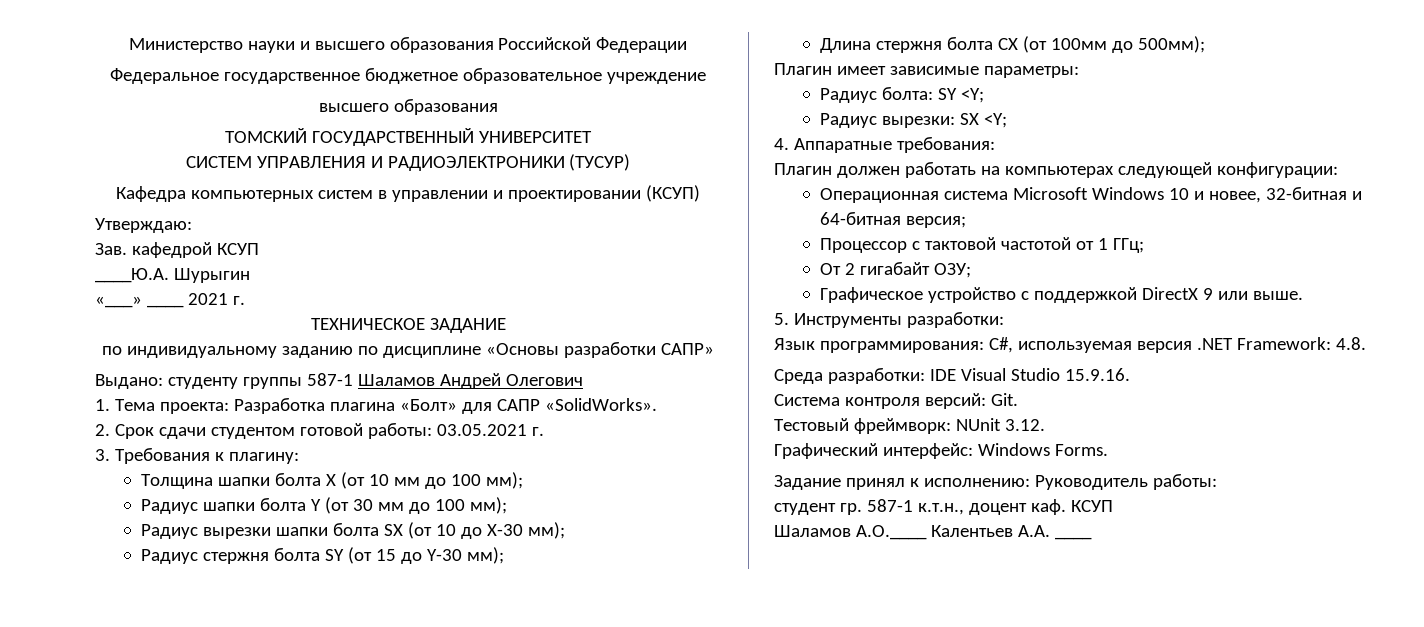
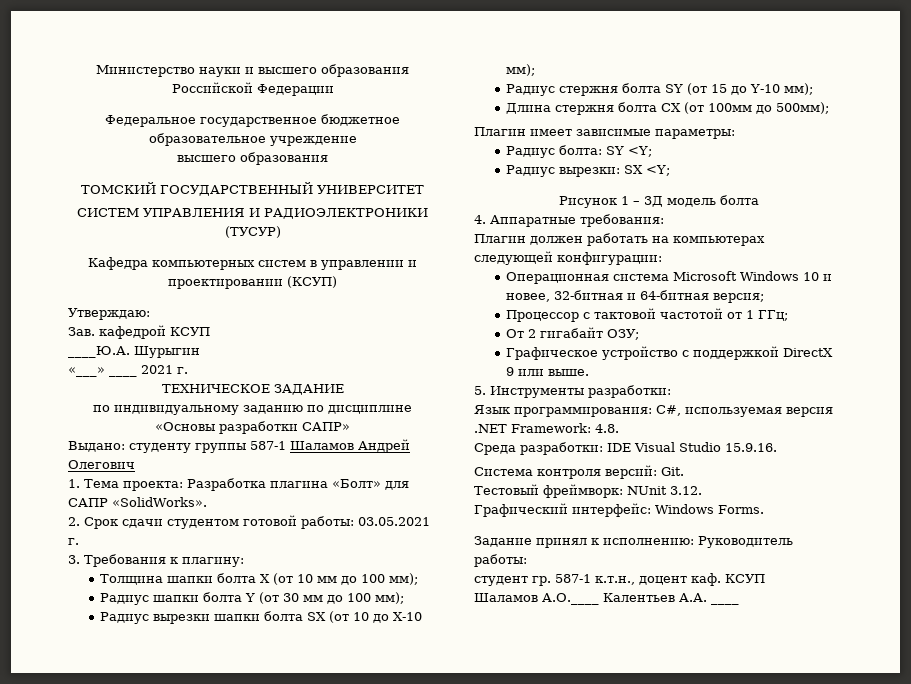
[486,524,523,536] X-30 -> [393,612,423,621] X-10
[426,549,462,561] Y-30 -> [750,84,781,93] Y-10
(1007, 120) none -> [558,195,759,208] // Рисунок 1 – 3Д модель болта

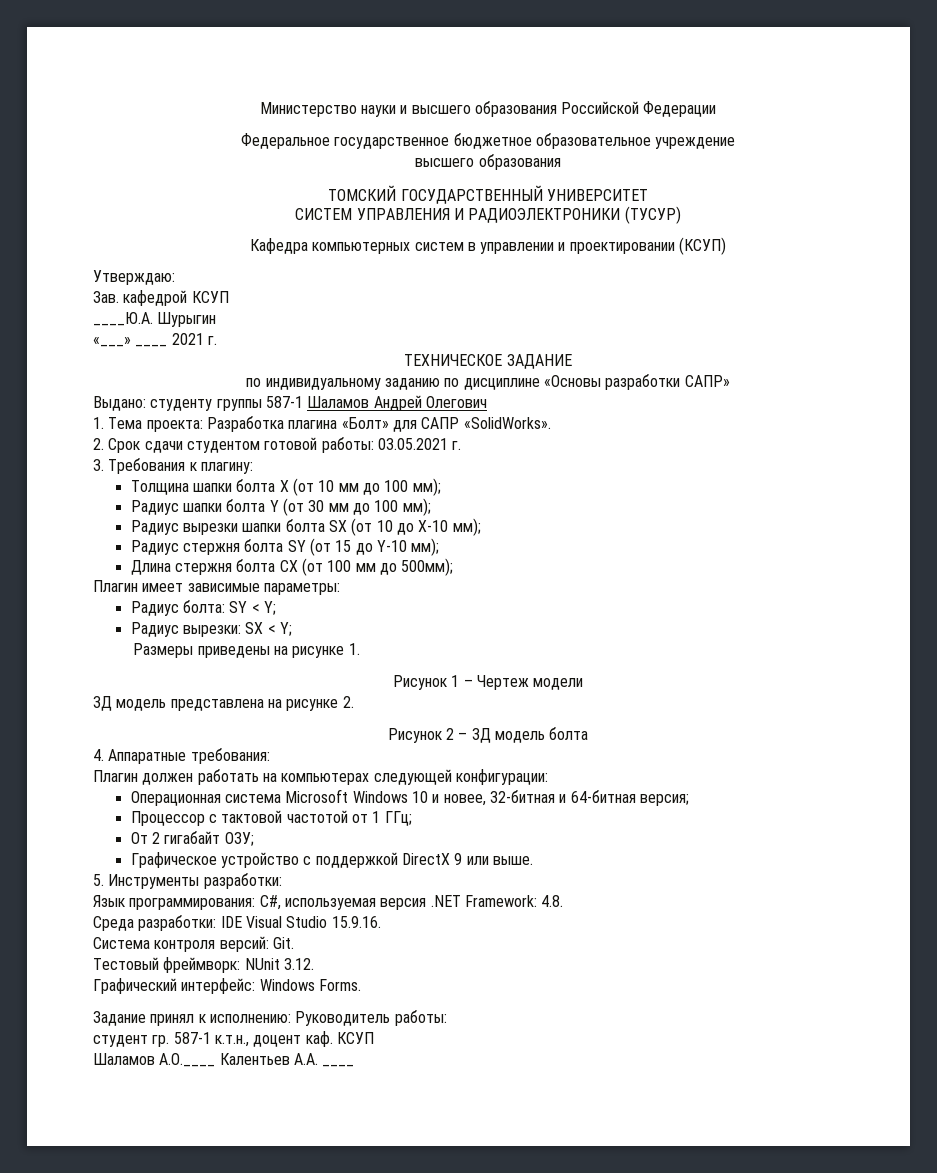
[708,103,753,112] 100мм -> [327,560,376,572] 100 мм
[628,146,653,157] <Y; -> [251,601,277,615] < Y;
[646,165,671,176] [558,196,629,208] <Y; // Рисунок 1 -> [267,622,293,636] [133,643,360,658] [392,675,584,690] [93,696,354,711] [387,728,455,743] < Y; // Размеры приведены на рисунке 1. // Рисунок 1 – Чертеж модели // 3Д модель представлена на рисунке 2. // Рисунок 2

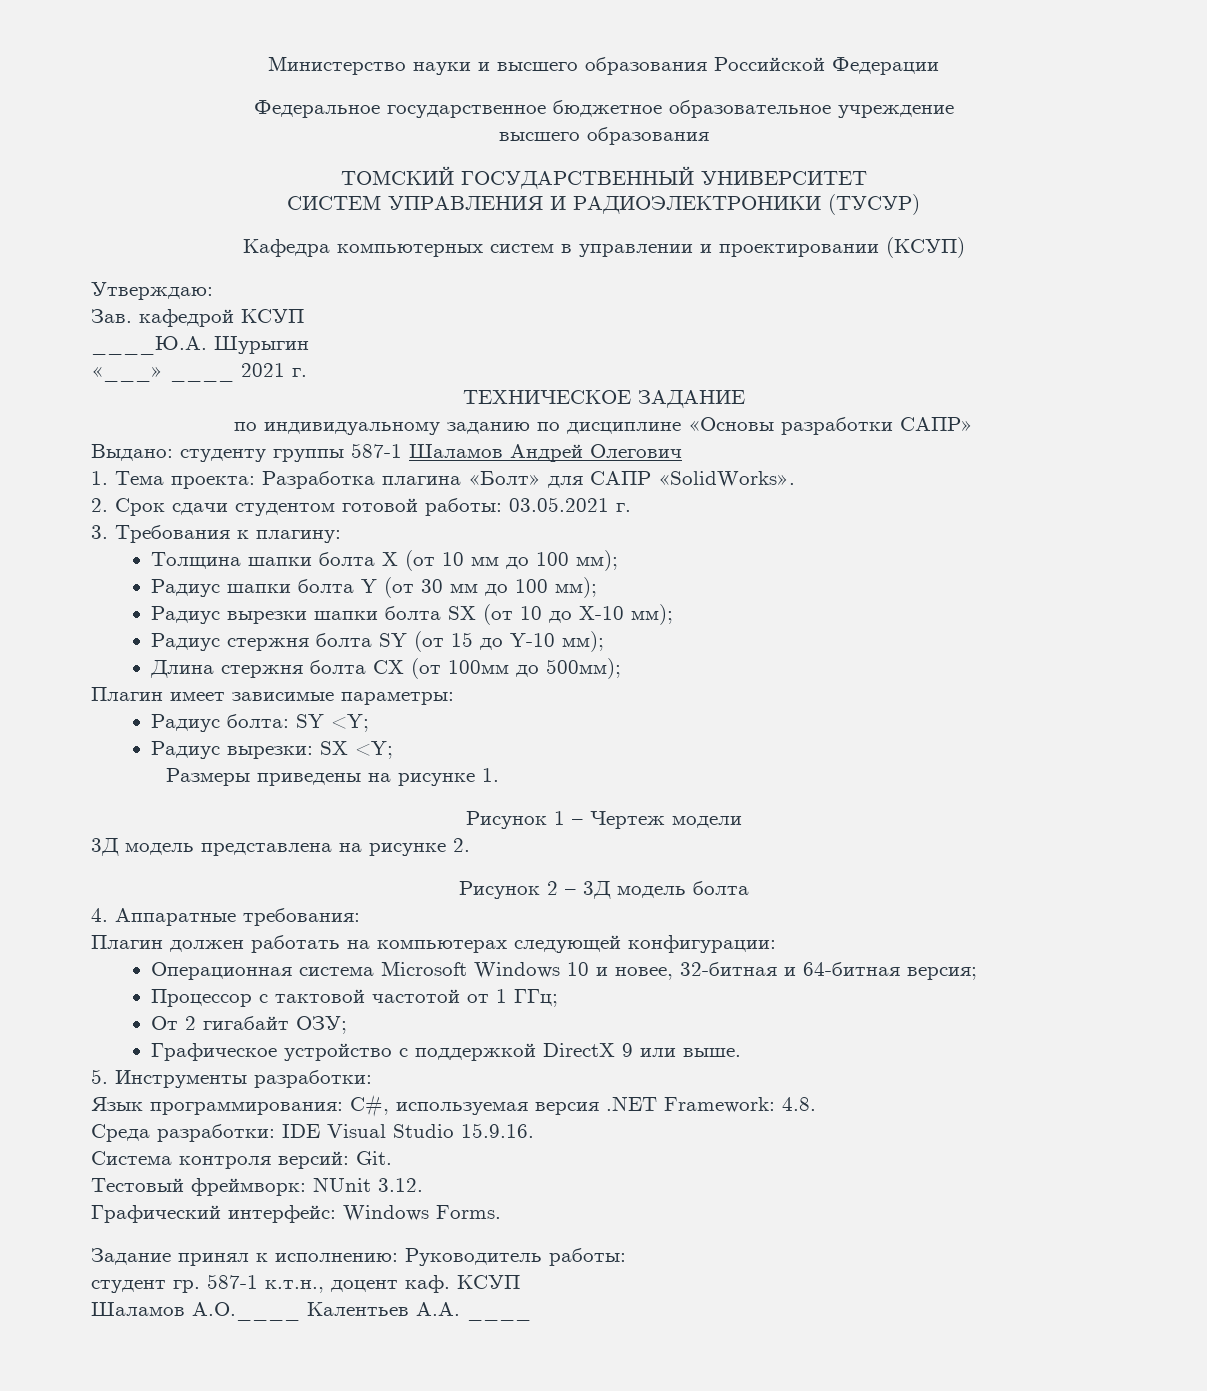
[327,560,376,572] 100 мм -> [448,660,510,674] 100мм
[251,601,277,615] < Y; -> [331,714,370,732] <Y;
[267,622,293,636] < Y; -> [355,741,394,759] <Y;

